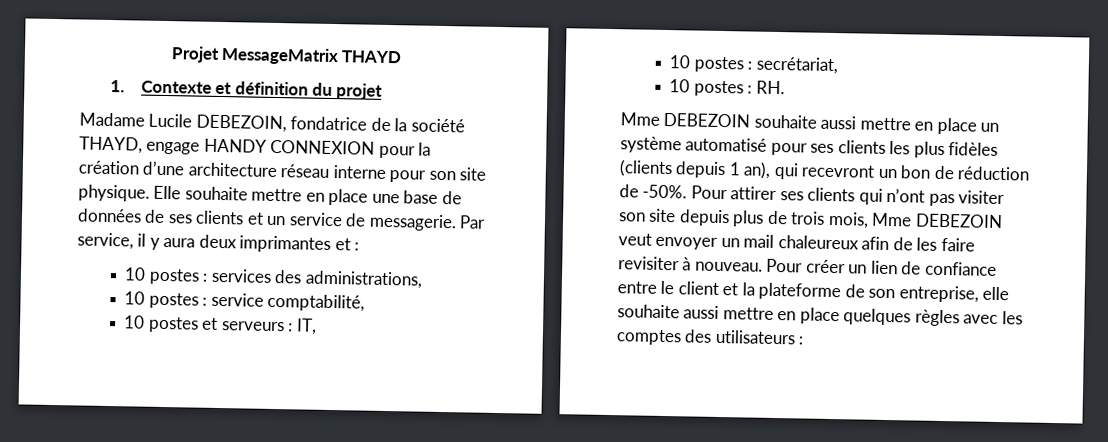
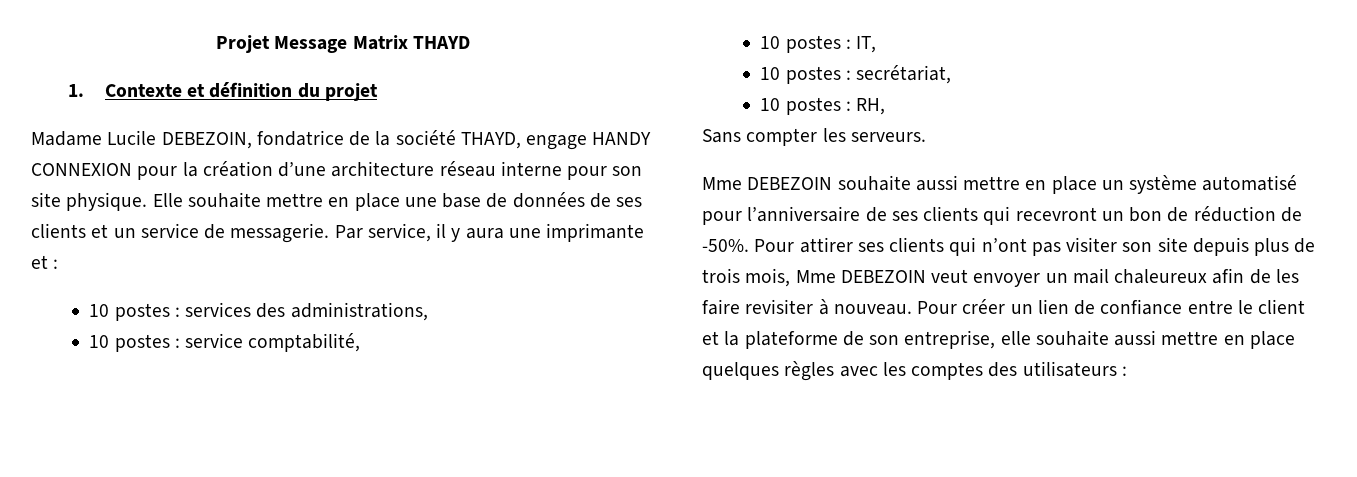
[221,47,339,66] MessageMatrix -> [274,35,408,53] Message Matrix
[198,234,332,254] deux imprimantes -> [508,223,645,242] une imprimante
[201,317,285,332] et serveurs -> (841, 44) none
[755,80,785,95] RH. -> [856,98,886,115] [702,128,926,146] RH, // Sans compter les serveurs.
[810,140,999,159] [619,159,772,179] ses clients les plus fidèles (clients depuis 1 an), -> [747,206,979,222] l’anniversaire de ses clients

